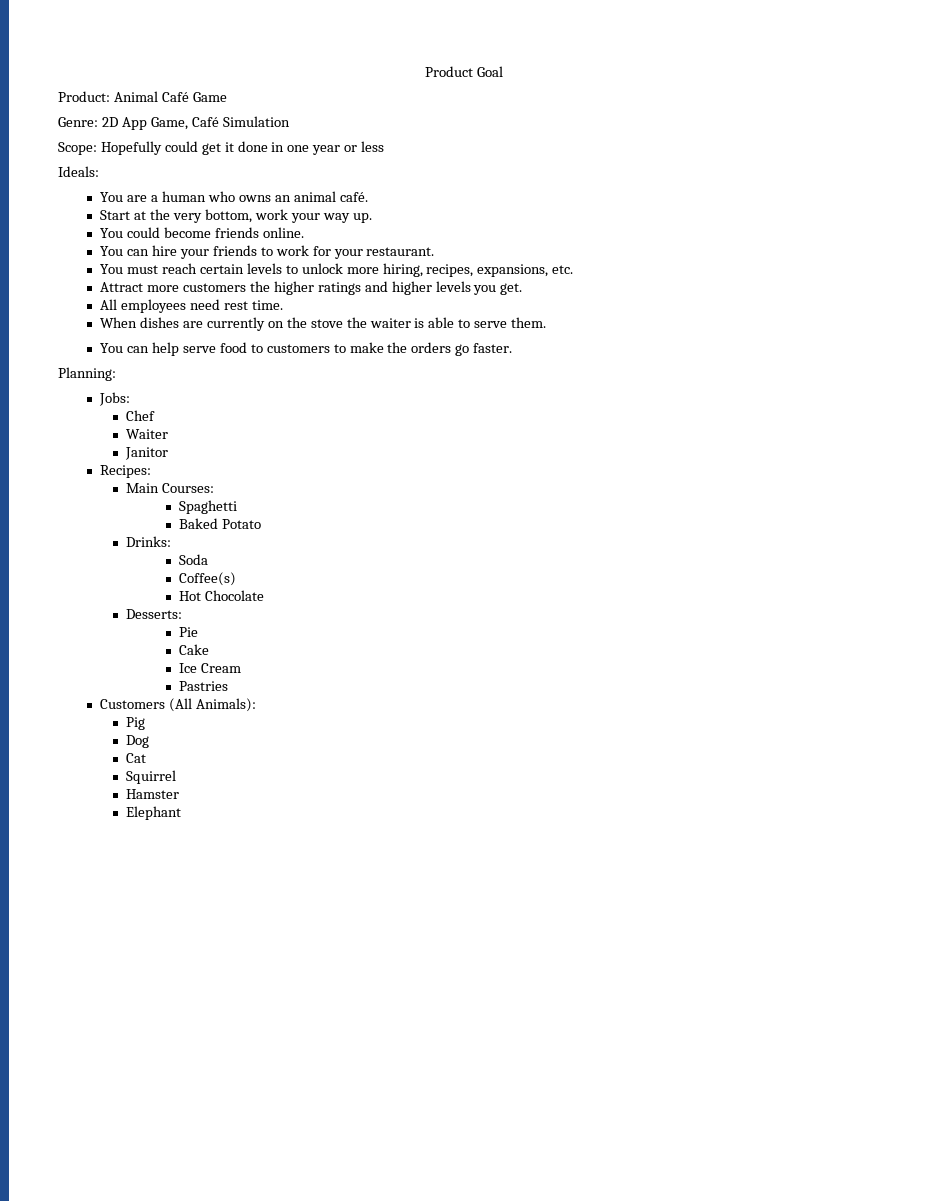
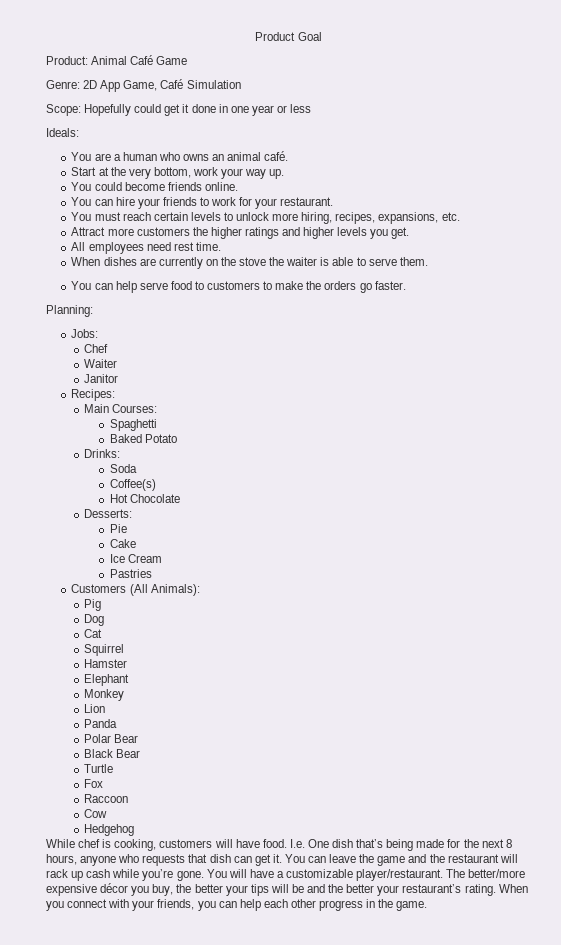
(182, 813) none -> [84,689,125,701] [84,704,106,713] [84,719,118,728] [84,734,139,743] [84,749,141,758] [84,764,114,773] [84,779,104,788] [84,794,129,803] [84,809,108,818] [84,824,135,836] [46,839,512,851] [46,854,518,866] [46,869,526,881] [46,883,528,896] [46,899,428,911] // Monkey // Lion // Panda // Polar Bear // Black Bear // Turtle // Fox // Raccoon // Cow // Hedgehog // While chef is cooking, customers will have food. I.e. One dish that’s being made for the next 8 hours, anyone who requests that dish can get it. You can leave the game and the restaurant will rack up cash while you’re gone. You will have a customizable player/restaurant. The better/more expensive décor you buy, the better your tips will be and the better your restaurant’s rating. When you connect with your friends, you can help each other progress in the game.

